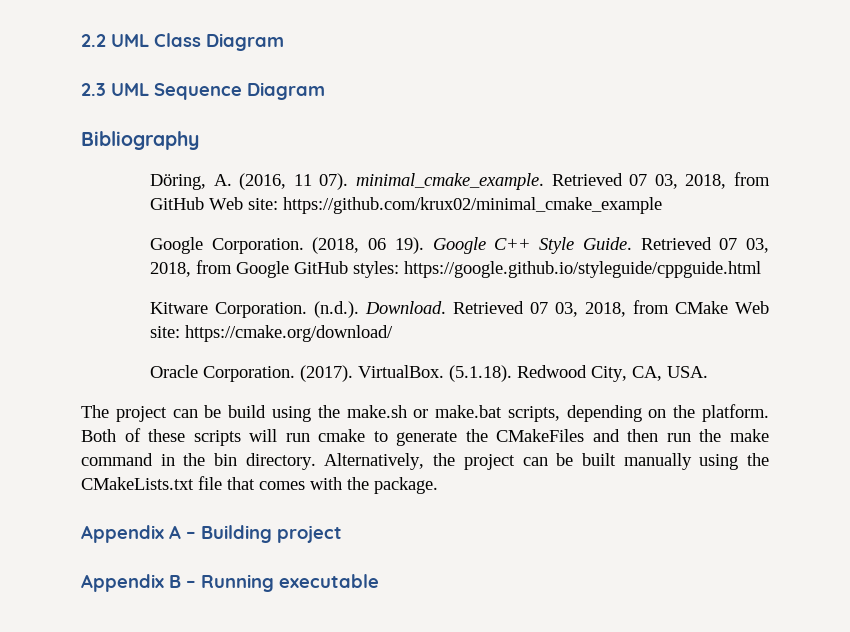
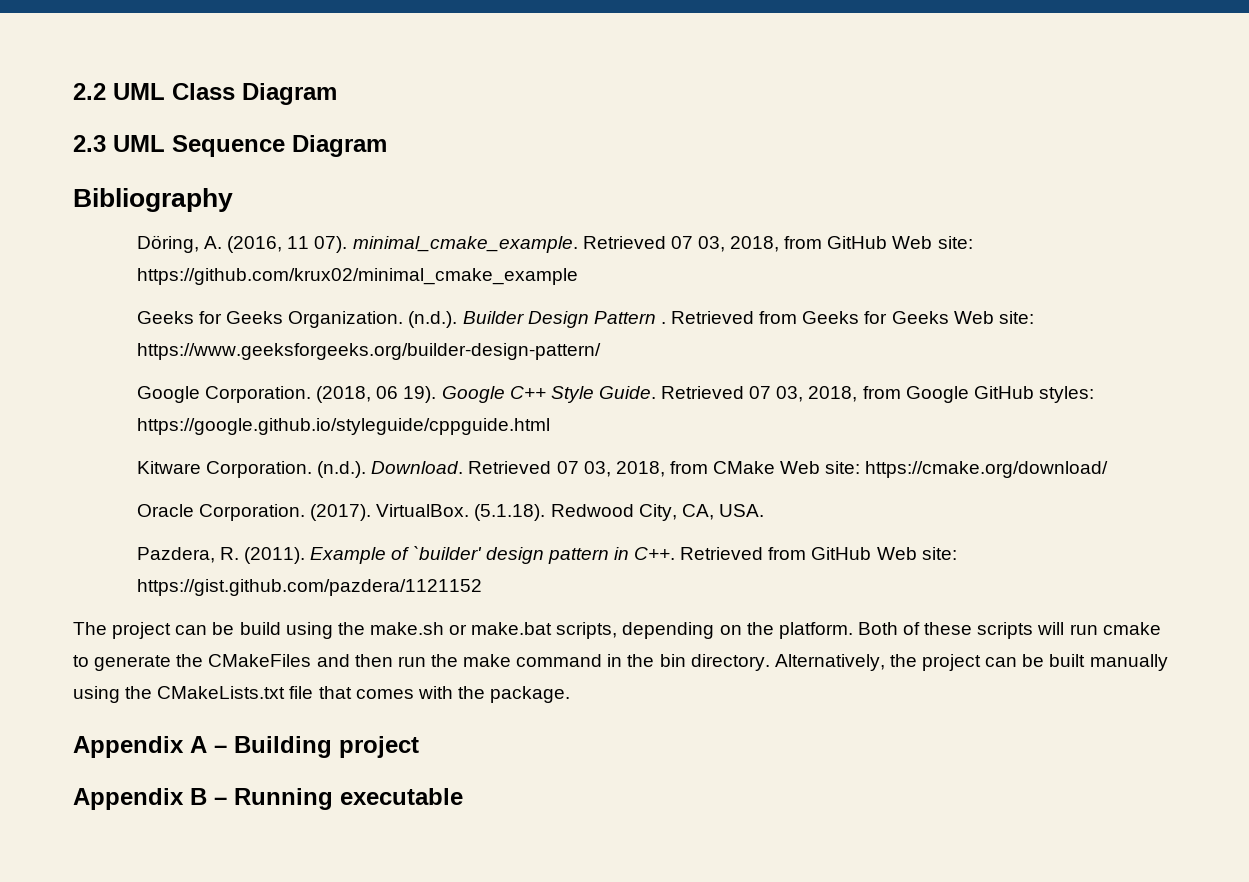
(662, 205) none -> [136,311,1034,328] [136,343,601,360] // Geeks for Geeks Organization. (n.d.). Builder Design Pattern . Retrieved from Geeks for Geeks Web site: https://www.geeksforgeeks.org/builder-design-pattern/
(708, 372) none -> [136,546,957,564] [136,579,482,596] // Pazdera, R. (2011). Example of `builder' design pattern in C++. Retrieved from GitHub Web site: https://gist.github.com/pazdera/1121152

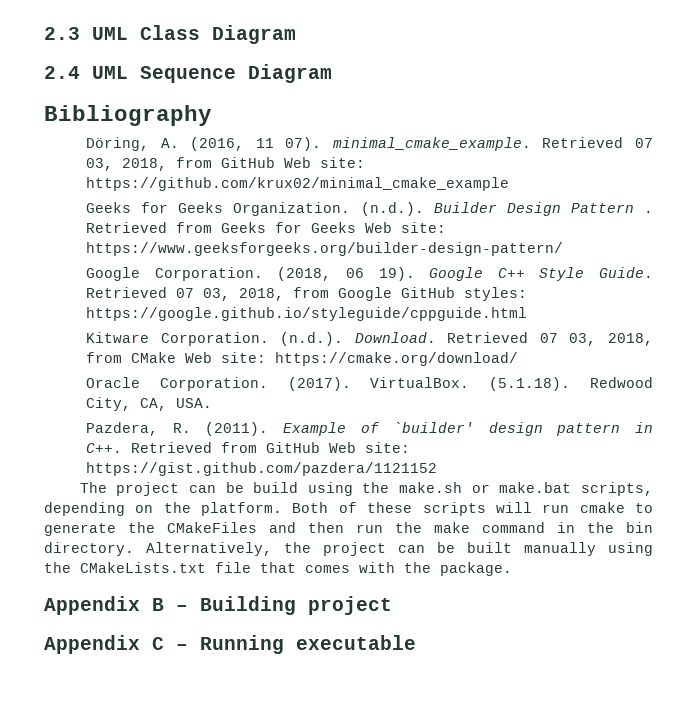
[73,83,106,100] 2.2 -> [44,27,80,40] 2.3
[73,135,106,152] 2.3 -> [44,66,80,79] 2.4
[190,736,207,753] A -> [152,598,164,611] B
[190,788,207,805] B -> [152,637,164,650] C

